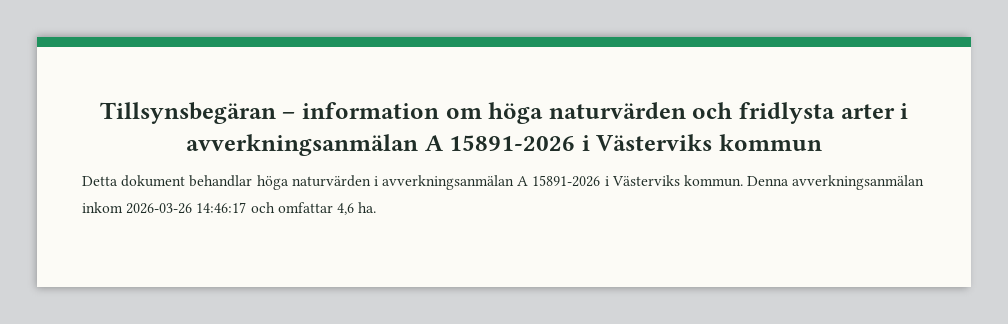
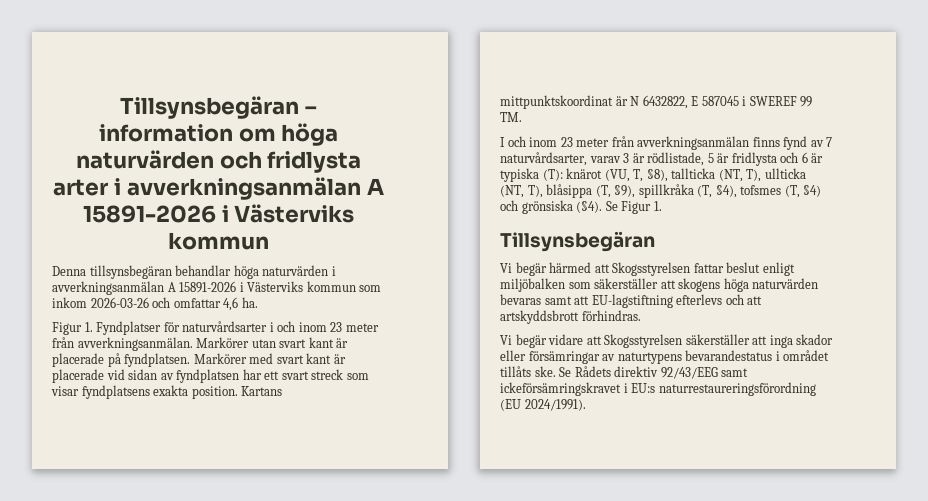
[82,175,186,187] Detta dokument -> [52,265,172,279] Denna tillsynsbegäran
[684,175,925,190] kommun. Denna avverkningsanmälan -> [306,281,382,292] kommun som
[196,202,247,213] 14:46:17 -> (149, 302) none
(377, 207) none -> [52,321,379,335] [52,337,349,351] [52,353,346,367] [52,369,369,383] [51,385,283,399] [500,95,813,109] [500,112,522,122] [500,136,833,150] [500,152,824,166] [500,168,806,182] [500,184,822,198] [500,200,662,214] [500,231,655,252] [500,262,795,276] [500,278,819,292] [500,294,763,308] [500,310,641,324] [500,334,834,348] [500,350,830,364] [500,366,749,379] [500,382,816,396] [500,399,586,411] // Figur 1. Fyndplatser för naturvårdsarter i och inom 23 meter från avverkningsanmälan. Markörer utan svart kant är placerade på fyndplatsen. Markörer med svart kant är placerade vid sidan av fyndplatsen har ett svart streck som visar fyndplatsens exakta position. Kartans mittpunktskoordinat är N 6432822, E 587045 i SWEREF 99 TM. // I och inom 23 meter från avverkningsanmälan finns fynd av 7 naturvårdsarter, varav 3 är rödlistade, 5 är fridlysta och 6 är typiska (T): knärot (VU, T, §8), tallticka (NT, T), ullticka (NT, T), blåsippa (T, §9), spillkråka (T, §4), tofsmes (T, §4) och grönsiska (§4). Se Figur 1. // Tillsynsbegäran // Vi begär härmed att Skogsstyrelsen fattar beslut enligt miljöbalken som säkerställer att skogens höga naturvärden bevaras samt att EU-lagstiftning efterlevs och att artskyddsbrott förhindras. // Vi begär vidare att Skogsstyrelsen säkerställer att inga skador eller försämringar av naturtypens bevarandestatus i området tillåts ske. Se Rådets direktiv 92/43/EEG samt ickeförsämringskravet i EU:s naturrestaureringsförordning (EU 2024/1991).

